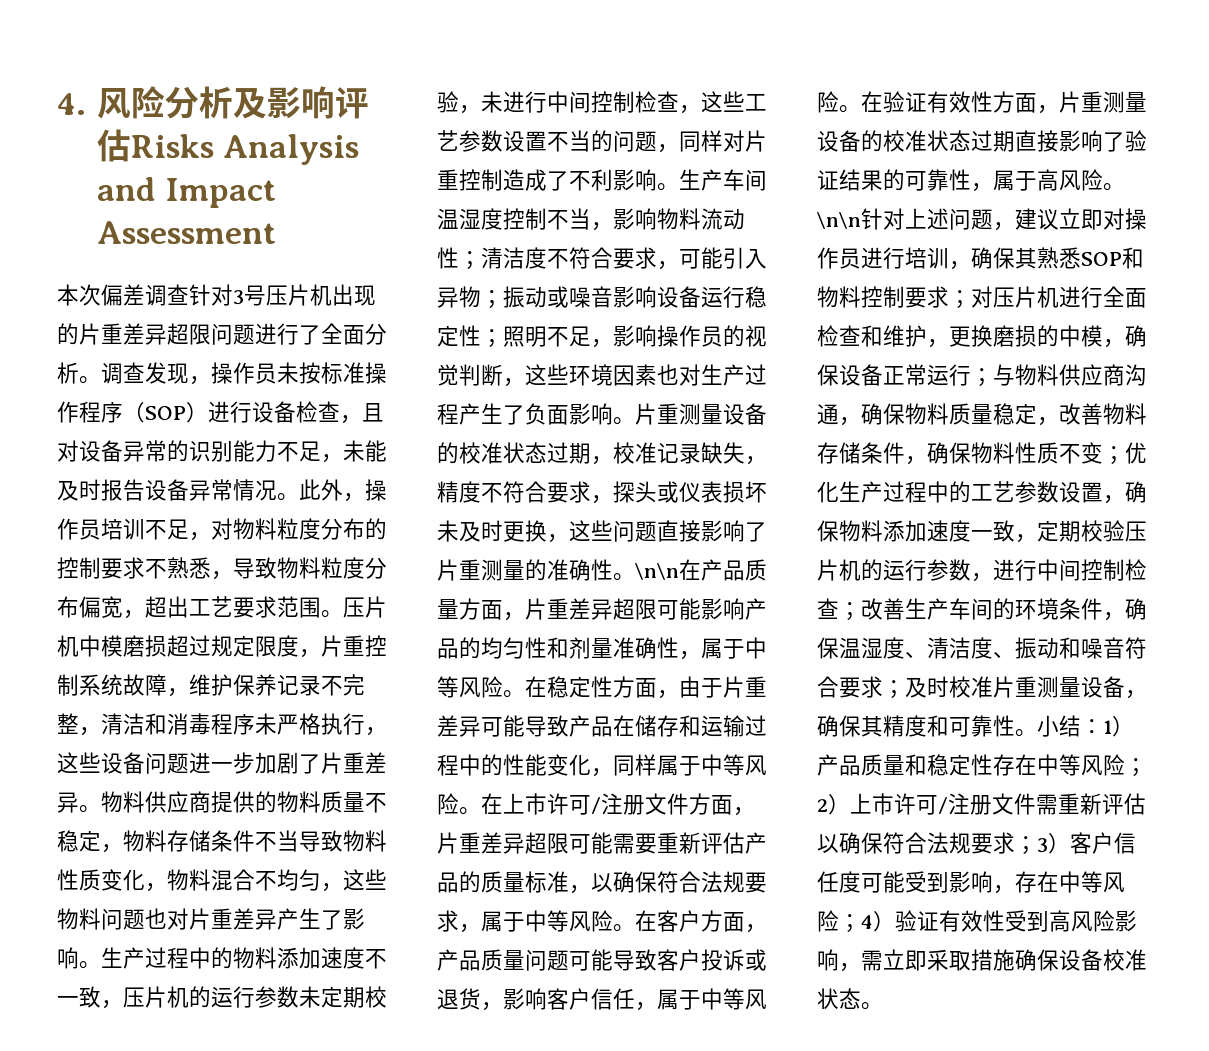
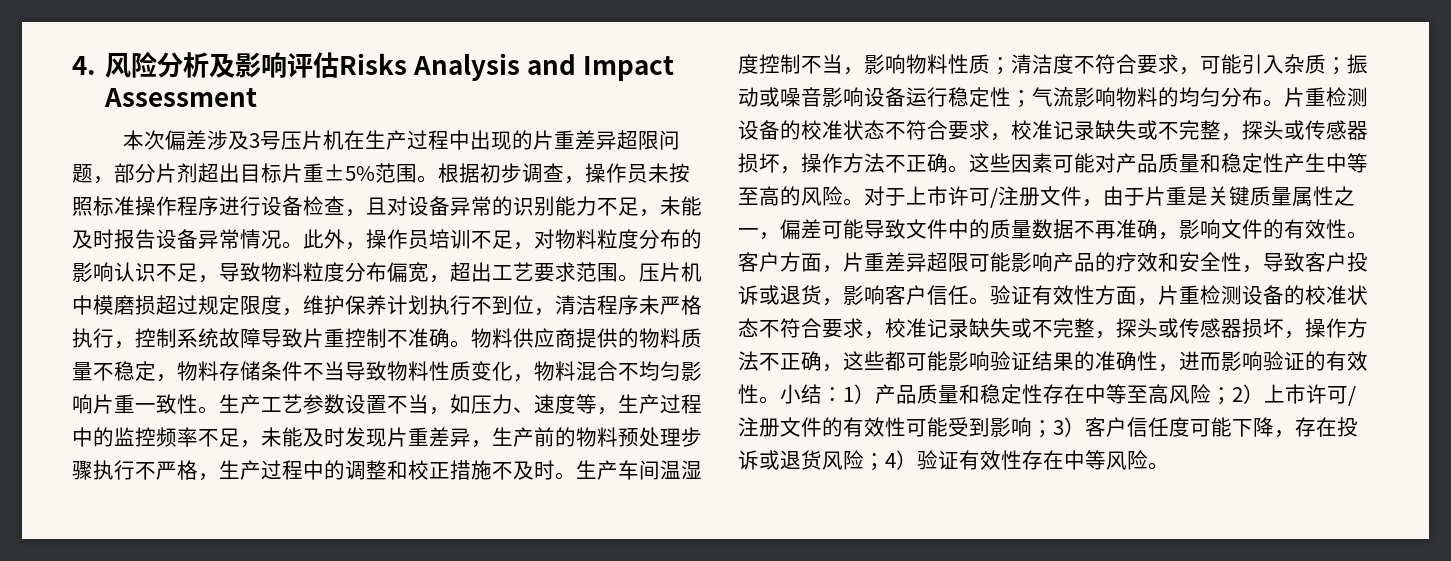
[145,284,233,306] 调查针对 -> [206,130,249,150] 涉及
(332, 295) none -> [343,130,470,150] 在生产过程中
[255,323,387,345] [57,362,189,384] 进行了全面分析。调查发现 -> [93,163,564,184] ，部分片剂超出目标片重±5%范围。根据初步调查
(321, 373) none -> [72,197,93,216] 照
[123,402,208,423] （SOP） -> (219, 206) none
[57,557,211,579] 控制要求不熟悉 -> [72,262,198,282] 影响认识不足
[321,635,387,657] [57,674,365,697] [57,713,387,736] [57,752,387,774] [57,792,79,813] 片重控制系统故障，维护保养记录不完整，清洁和消毒程序未严格执行，这些设备问题进一步加剧了片重差异 -> [303,295,702,316] [72,328,450,349] 维护保养计划执行不到位，清洁程序未严格执行，控制系统故障导致片重控制不准确
[321,869,387,892] [57,908,365,930] [57,947,387,969] [57,986,387,1009] [437,91,767,114] [437,130,767,153] [437,169,657,191] ，这些物料问题也对片重差异产生了影响。生产过程中的物料添加速度不一致，压片机的运行参数未定期校验，未进行中间控制检查，这些工艺参数设置不当的问题，同样对片重控制造成了不利影响 -> [681,361,702,381] [72,394,702,415] [72,427,702,448] [72,460,555,481] 影响片重一致性。生产工艺参数设置不当，如压力、速度等，生产过程中的监控频率不足，未能及时发现片重差异，生产前的物料预处理步骤执行不严格，生产过程中的调整和校正措施不及时
[701,208,745,230] [437,247,459,269] 流动性 -> [948,54,990,74] 性质
[437,286,481,308] 异物 -> [1284,54,1326,74] 杂质
[503,325,767,348] [437,364,767,387] [437,403,767,425] [437,442,767,465] [437,481,767,504] [437,520,767,543] [437,559,767,581] [437,599,459,619] 照明不足，影响操作员的视觉判断，这些环境因素也对生产过程产生了负面影响。片重测量设备的校准状态过期，校准记录缺失，精度不符合要求，探头或仪表损坏未及时更换，这些问题直接影响了片重测量的准确性。\n\n在产品质量 -> [1032,87,1368,107] [738,120,1368,141] [738,153,1368,174] [738,186,1355,208] [738,219,1368,240] [738,252,780,272] 气流影响物料的均匀分布。片重检测设备的校准状态不符合要求，校准记录缺失或不完整，探头或传感器损坏，操作方法不正确。这些因素可能对产品质量和稳定性产生中等至高的风险。对于上市许可/注册文件，由于片重是关键质量属性之一，偏差可能导致文件中的质量数据不再准确，影响文件的有效性。客户
[481,637,767,660] [437,676,767,699] [437,715,767,737] [437,754,767,777] [437,793,755,816] [437,832,767,854] [437,871,767,894] [437,910,767,933] [437,949,613,971] 均匀性和剂量准确性，属于中等风险。在稳定性方面，由于片重差异可能导致产品在储存和运输过程中的性能变化，同样属于中等风险。在上市许可/注册文件方面，片重差异超限可能需要重新评估产品的质量标准，以确保符合法规要求，属于中等风险。在客户方面，产品质量问题可能 -> [1116,252,1263,273] 疗效和安全性，
[635,988,767,1011] [817,91,883,113] ，属于中等风险。在 -> [969,297,990,305] 。
[1103,91,1147,113] [817,130,1147,152] [817,169,1125,192] [817,208,1147,231] [817,247,1144,270] [817,286,1147,309] [817,325,1147,348] [817,364,1147,387] [817,403,1147,426] [817,442,1147,465] [817,481,1147,504] [817,520,1147,543] [817,559,1147,582] [817,598,1147,621] [817,637,1147,659] [817,676,1147,699] [817,715,993,737] 测量设备的校准状态过期直接影响了验证结果的可靠性，属于高风险。\n\n针对上述问题，建议立即对操作员进行培训，确保其熟悉SOP和物料控制要求；对压片机进行全面检查和维护，更换磨损的中模，确保设备正常运行；与物料供应商沟通，确保物料质量稳定，改善物料存储条件，确保物料性质不变；优化生产过程中的工艺参数设置，确保物料添加速度一致，定期校验压片机的运行参数，进行中间控制检查；改善生产车间的环境条件，确保温湿度、清洁度、振动和噪音符合要求；及时校准片重测量设备，确保其精度和可靠 -> [1200,285,1368,305] [738,318,1368,339] [738,351,1368,372] 检测设备的校准状态不符合要求，校准记录缺失或不完整，探头或传感器损坏，操作方法不正确，这些都可能影响验证结果的准确性，进而影响验证的有效
(1081, 765) none -> [1127,384,1169,404] 至高
[1036,793,1146,815] [817,832,1015,854] 需重新评估以确保符合法规要求 -> [822,417,1032,437] 的有效性可能受到影响
[905,871,1103,894] 受到影响，存在中等 -> [1232,417,1358,438] [738,450,822,470] 下降，存在投诉或退货
[1005,910,1137,932] [817,949,1147,972] [817,988,861,1010] 受到高风险影响，需立即采取措施确保设备校准状态 -> [1022,450,1148,470] 存在中等风险

